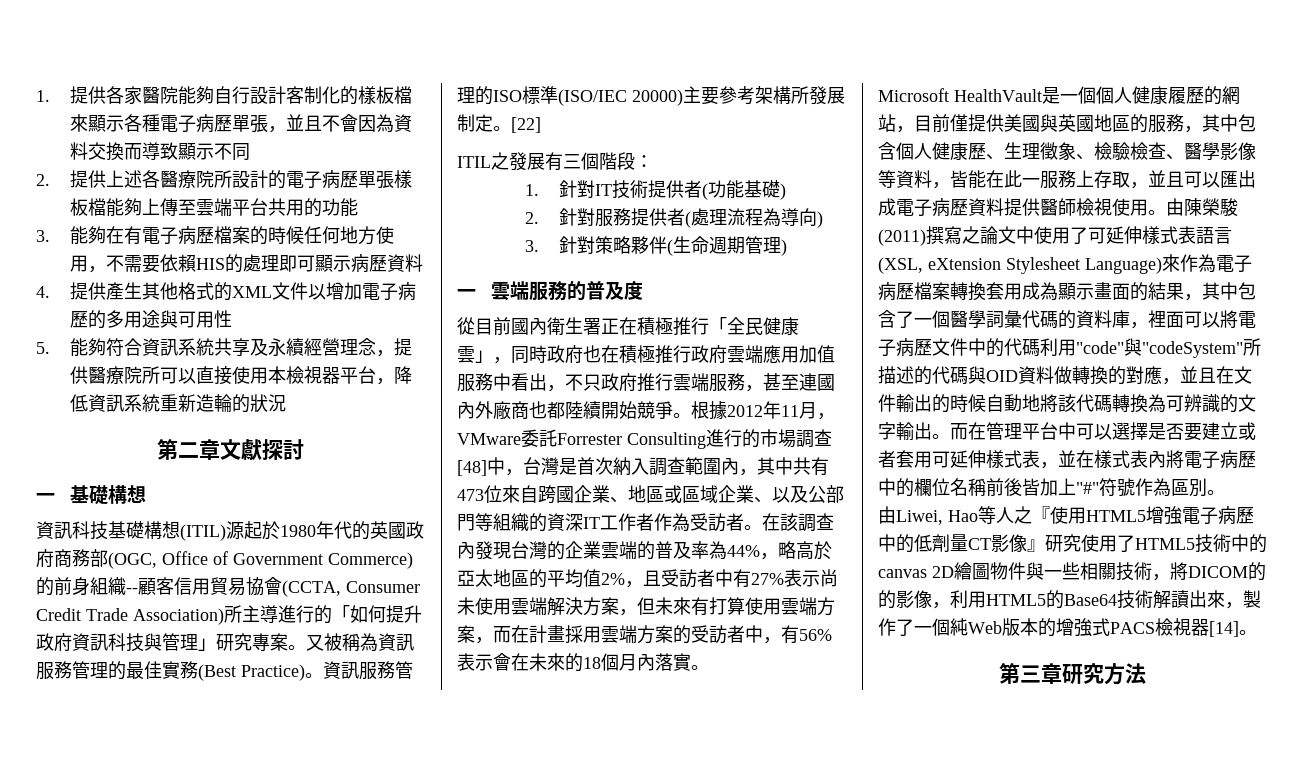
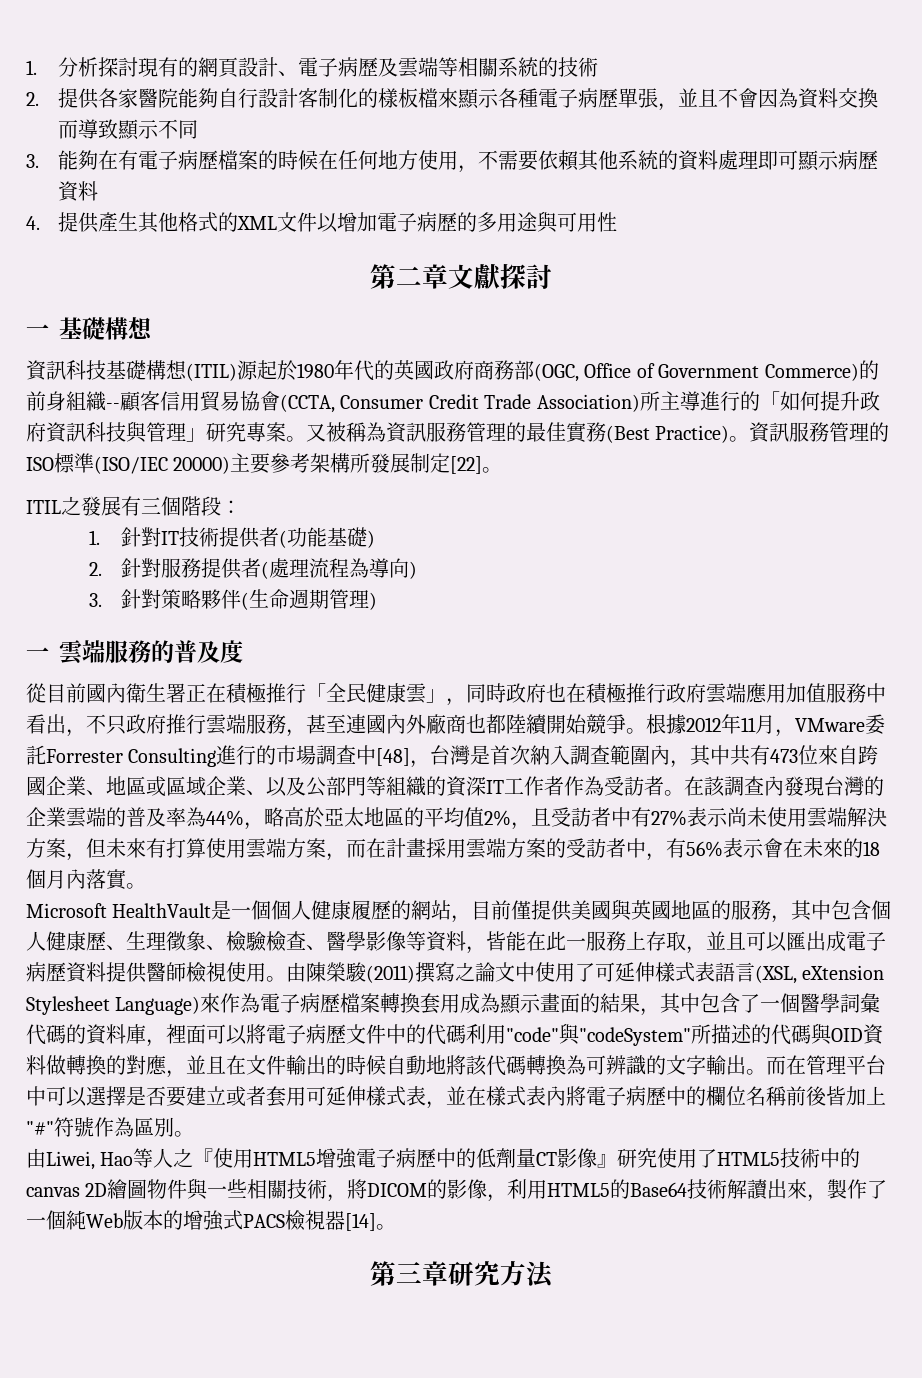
[36,90,50,102] 1. -> [26,57,598,78] [26,92,39,106] 1.分析探討現有的網頁設計、電子病歷及雲端等相關系統的技術 // 2.
[36,170,413,189] [70,198,359,217] // 2.提供上述各醫療院所設計的電子病歷單張樣板檔能夠上傳至雲端平台共用的功能 -> (198, 129) none
(305, 235) none -> [317,150,338,170] 在
[196,254,244,273] HIS的 -> [577,150,718,171] 其他系統的資料
[36,338,413,357] [70,366,413,385] [70,394,287,413] // 5.能夠符合資訊系統共享及永續經營理念，提供醫療院所可以直接使用本檢視器平台，降低資訊系統重新造輪的狀況 -> (617, 222) none
[493,117,541,133] 。[22] -> [450,456,503,474] [22]。
[457,457,505,476] [48]中 -> [356,745,411,766] 中[48]
[878,590,896,609] 的 -> (448, 1189) none

